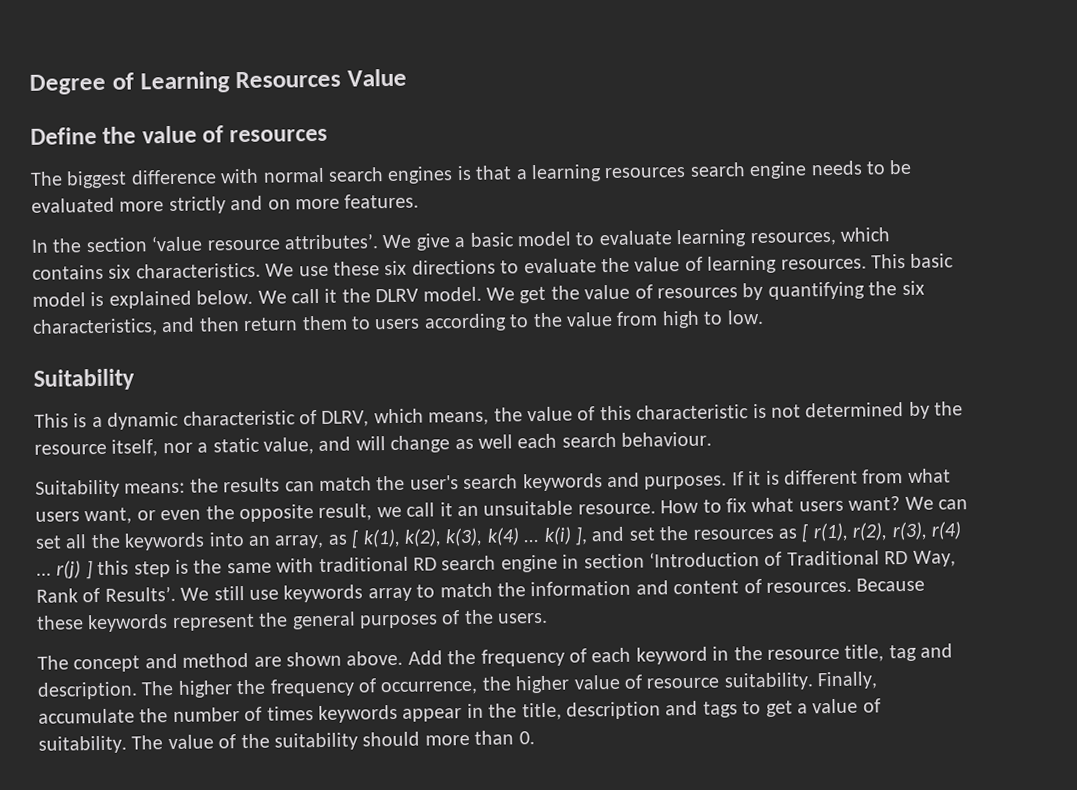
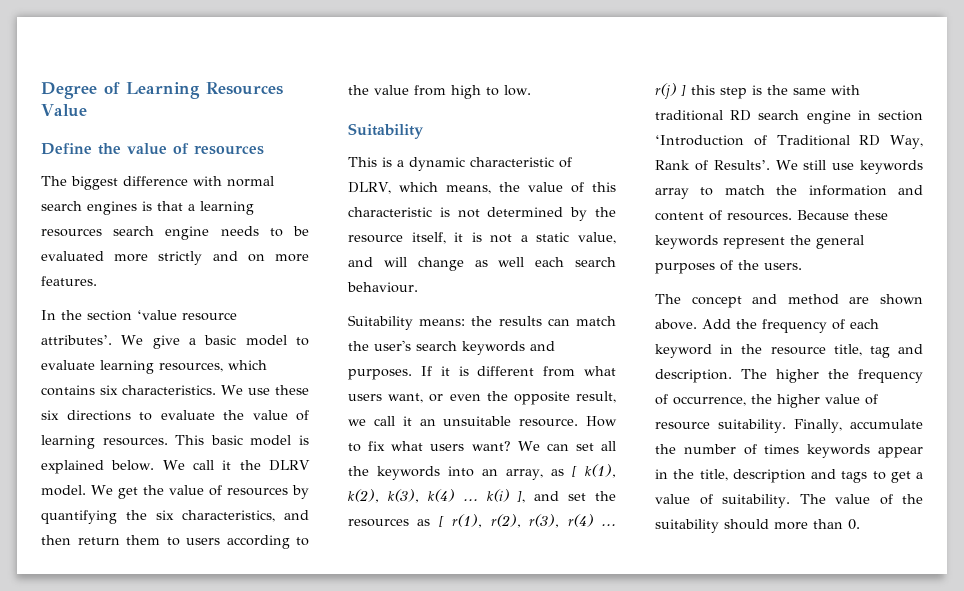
[162,442,193,454] nor -> [454,232,513,243] it is not

